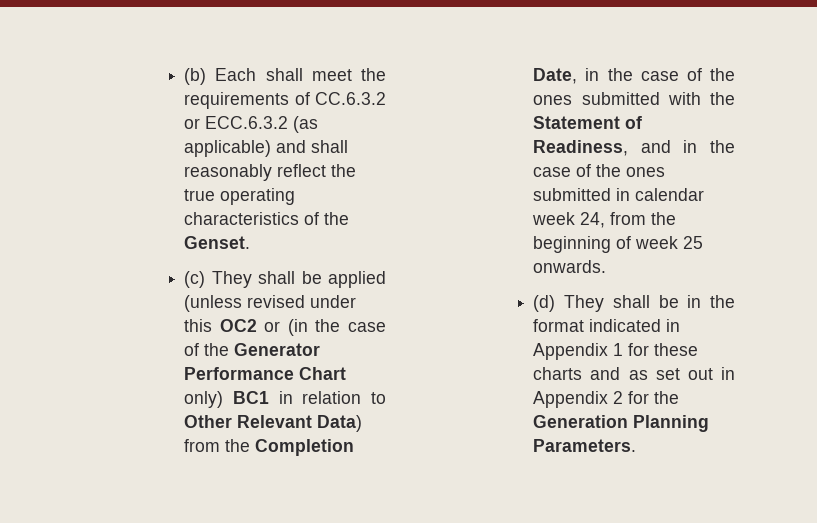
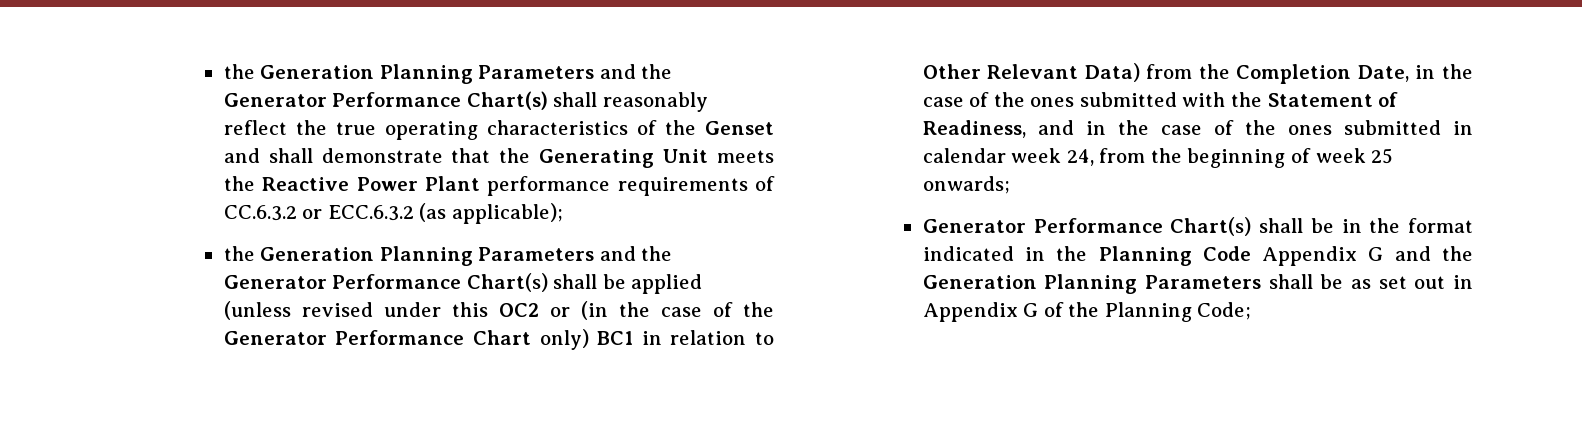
[184,68,386,85] [184,92,386,109] [184,116,319,133] [184,140,307,157] (b) Each shall meet the requirements of CC.6.3.2 or ECC.6.3.2 (as applicable) and -> [223,64,673,84] [223,91,548,110] the Generation Planning Parameters and the Generator Performance Chart(s)
[184,236,251,249] [184,271,252,288] Genset. // (c) They -> [705,121,775,135] [223,148,774,168] [223,176,775,196] [223,203,563,224] [223,246,673,266] [223,273,548,292] Genset and shall demonstrate that the Generating Unit meets the Reactive Power Plant performance requirements of CC.6.3.2 or ECC.6.3.2 (as applicable); // the Generation Planning Parameters and the Generator Performance Chart(s)
[533,260,607,273] [533,295,605,312] onwards. // (d) They -> [922,176,1010,194] [922,217,1252,236] onwards; // Generator Performance Chart(s)
[533,343,699,360] [533,367,621,380] Appendix 1 for these charts and -> [1056,246,1474,266] [922,274,1344,294] the Planning Code Appendix G and the Generation Planning Parameters shall be
[613,391,680,404] [533,415,710,432] [533,439,637,452] 2 for the Generation Planning Parameters. -> [1023,302,1252,322] G of the Planning Code;

